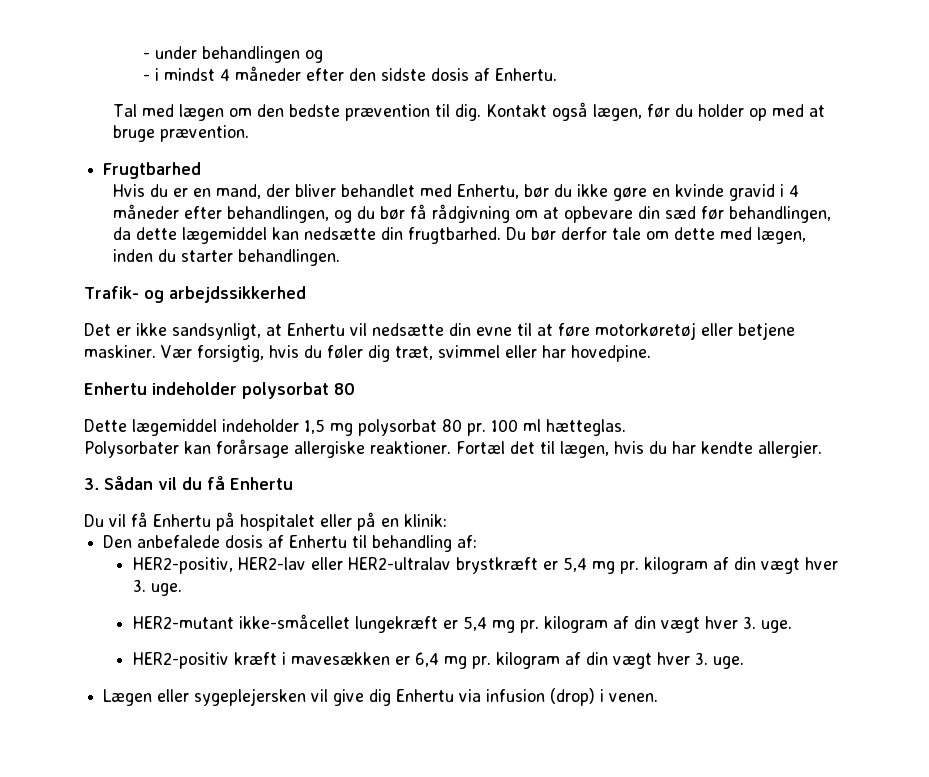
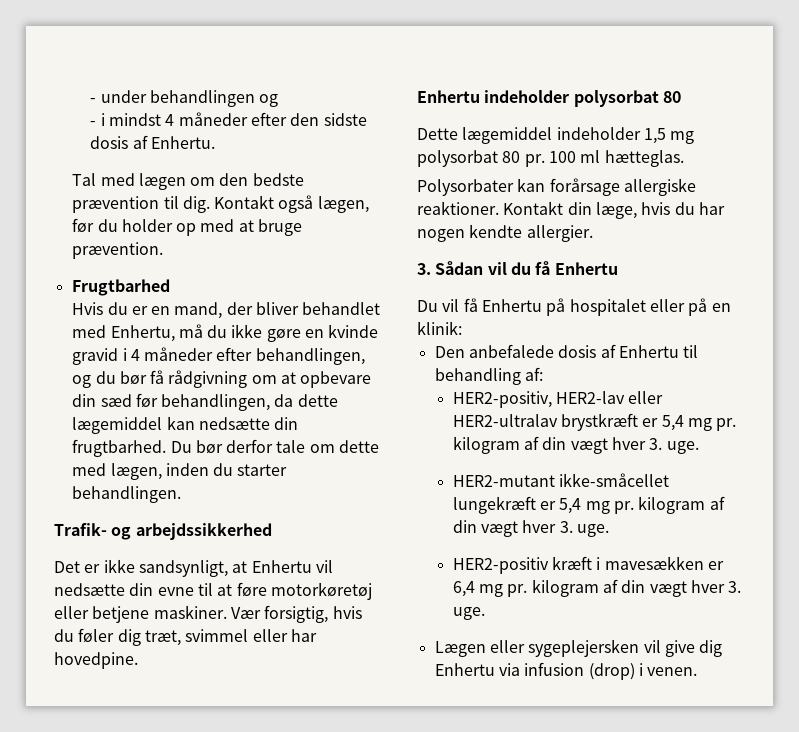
[524,184,550,197] bør -> [178,324,203,338] må
[456,441,609,458] Fortæl det til lægen, -> [503,201,637,219] Kontakt din læge,
(696, 447) none -> [417,229,465,242] nogen

